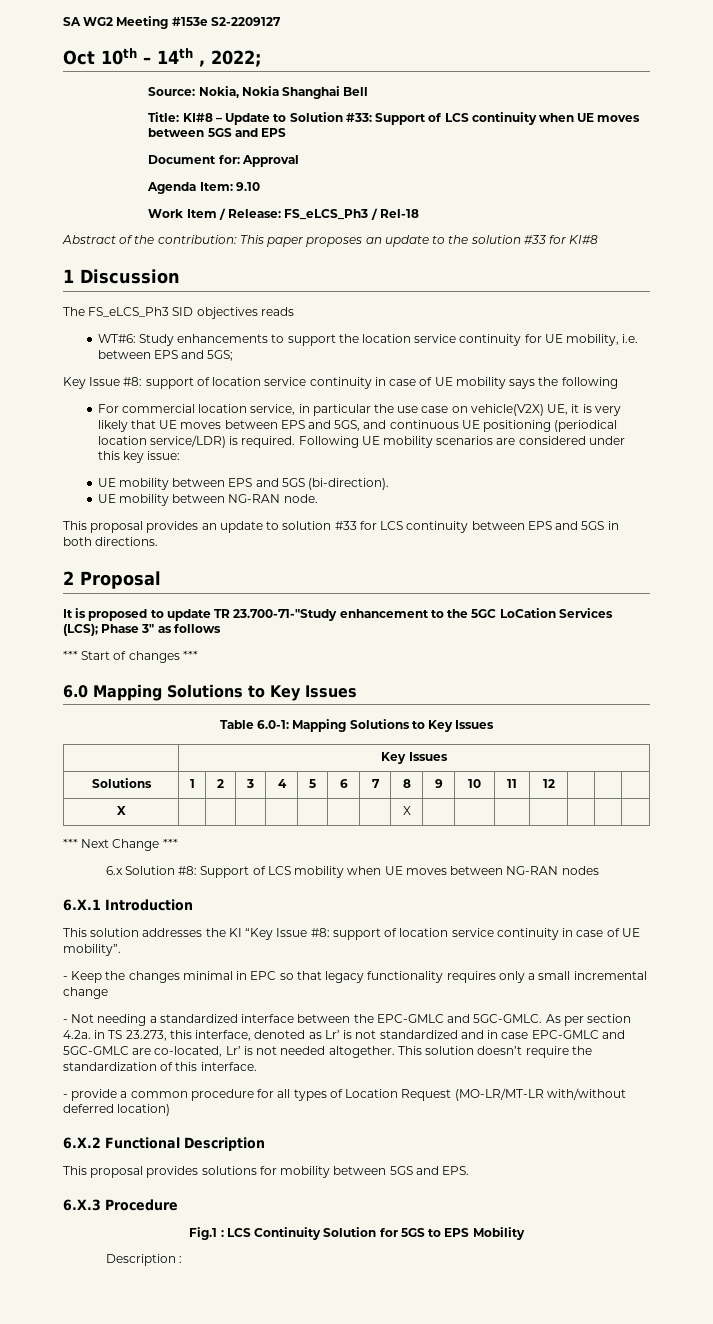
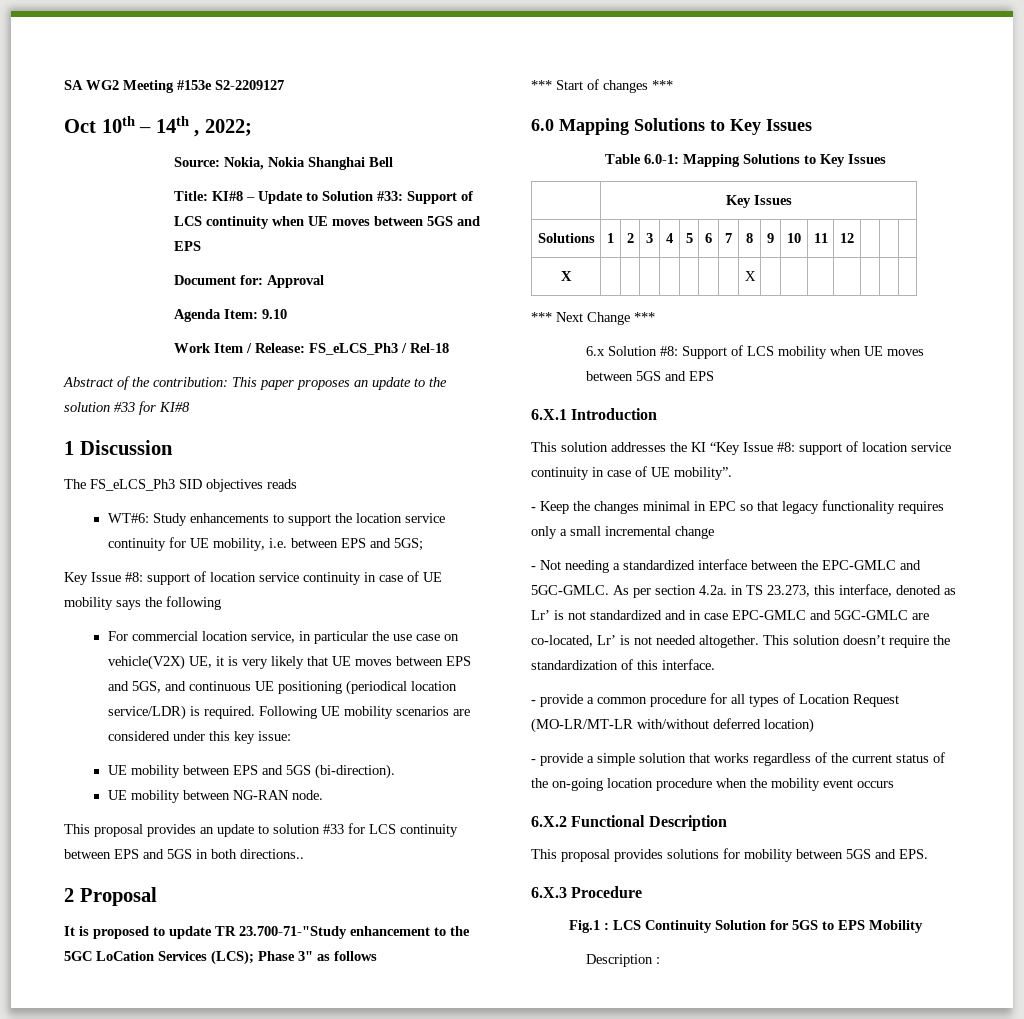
[95,537,159,546] directions. -> [240,849,304,859] directions..
[506,866,599,875] NG-RAN nodes -> [636,371,715,381] 5GS and EPS
(171, 1110) none -> [531,752,945,766] [531,778,894,791] // - provide a simple solution that works regardless of the current status of the on-going location procedure when the mobility event occurs

